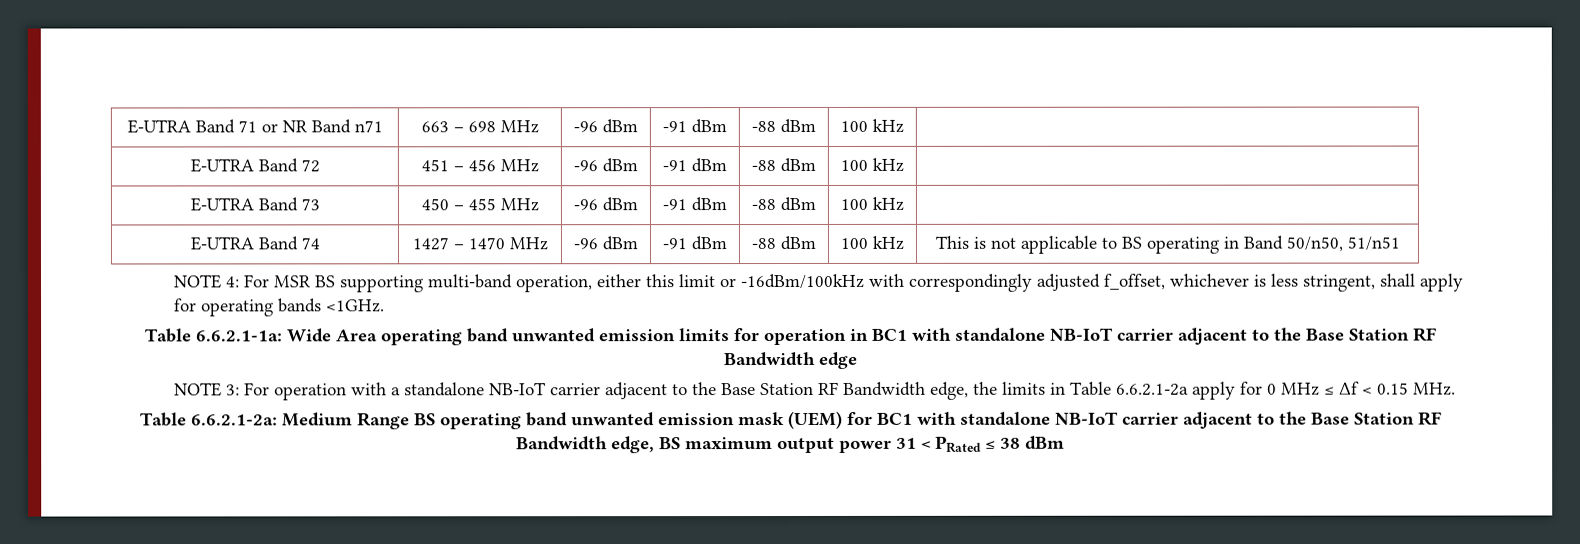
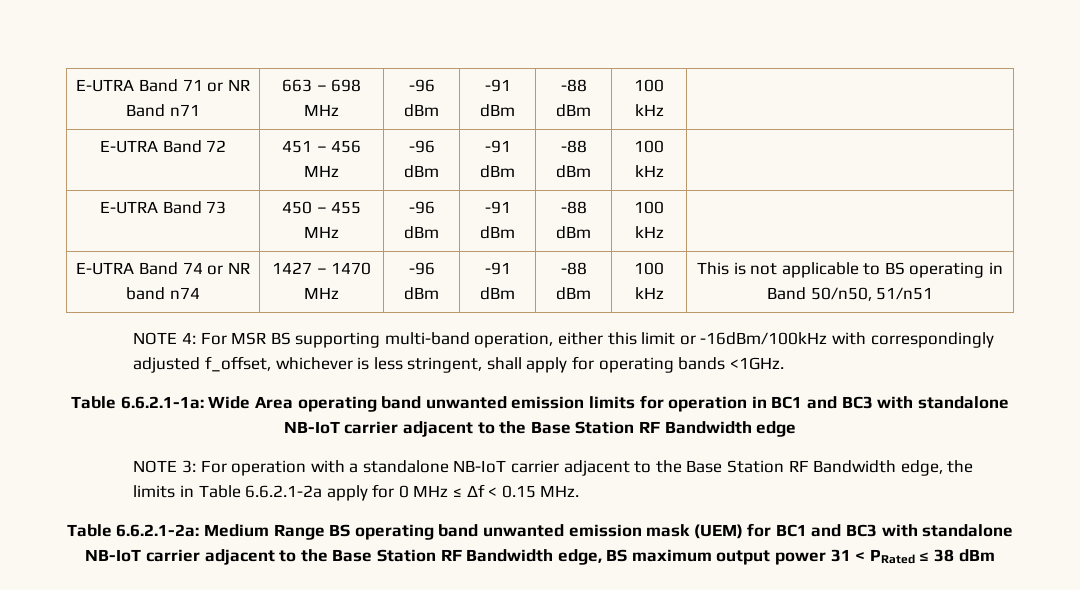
(320, 243) none -> [207,262,250,275] [126,287,200,300] or NR band n74
(908, 334) none -> [806,396,873,409] and BC3
(913, 418) none -> [811,524,878,537] and BC3

